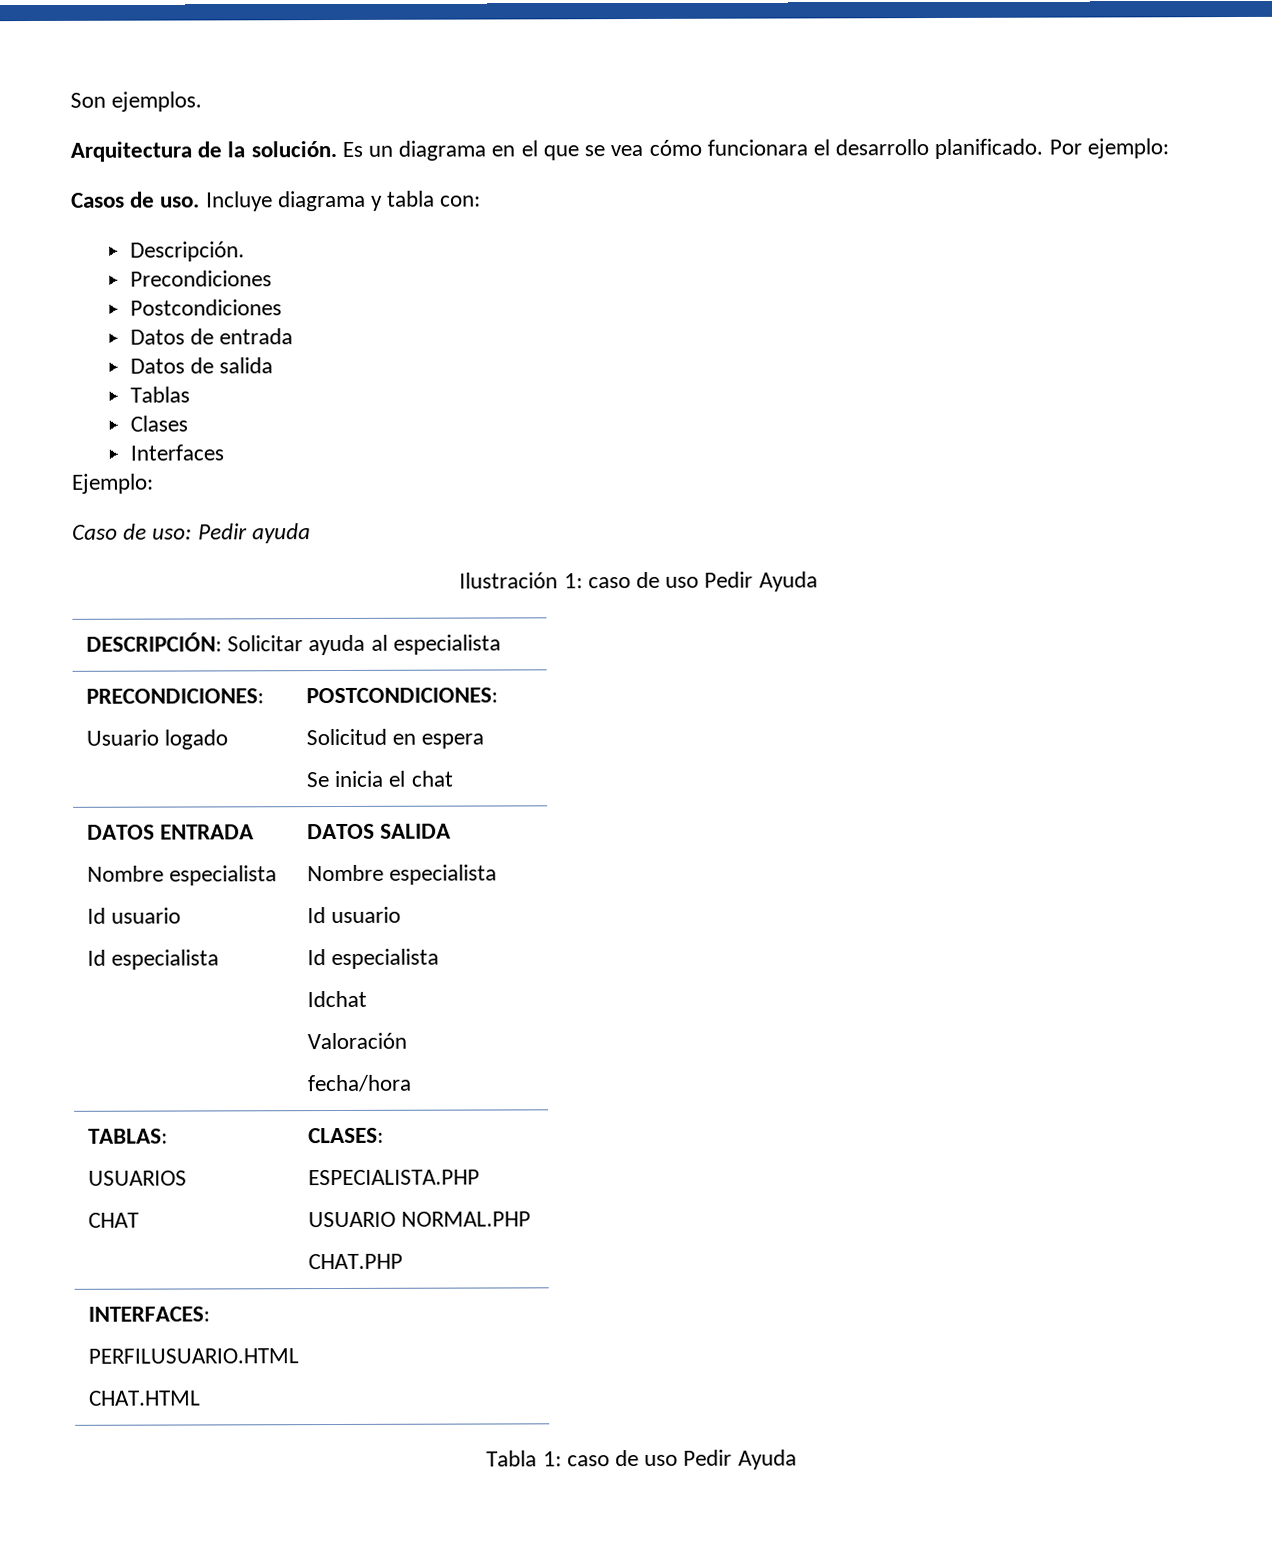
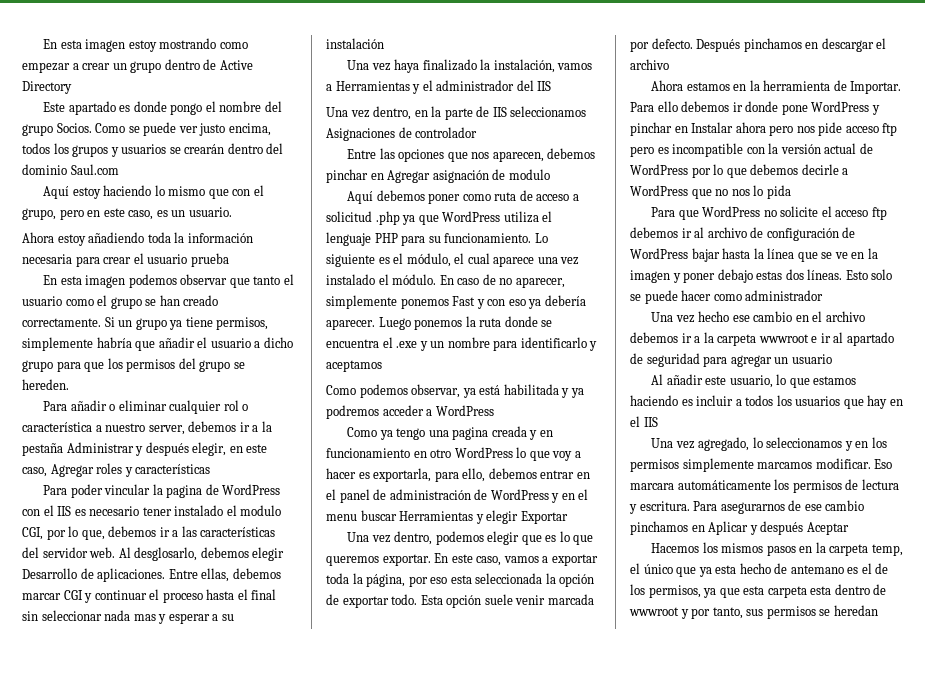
[70,91,203,112] [70,138,1169,162] [71,190,482,212] [129,241,245,262] [129,270,272,287] [129,299,282,316] [129,328,294,345] [129,357,274,374] [129,386,190,403] [129,415,188,432] [129,444,224,461] [71,473,154,494] [72,523,311,544] [459,571,818,592] [86,632,501,656] [86,688,265,704] [86,729,229,750] [306,687,499,704] [306,728,485,749] [306,770,454,788] [87,824,255,840] [87,865,278,886] [87,907,182,924] [87,949,220,970] [307,823,452,840] [307,864,498,885] [307,906,402,924] [307,948,440,970] [307,990,368,1008] [307,1032,408,1050] [307,1074,413,1093] [88,1128,169,1144] [88,1170,188,1186] [88,1212,140,1228] [308,1127,385,1144] [308,1169,481,1186] [308,1211,532,1228] [308,1253,404,1270] [88,1306,211,1322] [88,1348,300,1364] [89,1390,202,1406] [486,1449,797,1470] Son ejemplos. // Arquitectura de la solución. Es un diagrama en el que se vea cómo funcionara el desarrollo planificado. Por ejemplo: // Casos de uso. Incluye diagrama y tabla con: // Descripción. // Precondiciones // Postcondiciones // Datos de entrada // Datos de salida // Tablas // Clases // Interfaces // Ejemplo: // Caso de uso: Pedir ayuda // Ilustración 1: caso de uso Pedir Ayuda // DESCRIPCIÓN: Solicitar ayuda al especialista // PRECONDICIONES: // Usuario logado | POSTCONDICIONES: // Solicitud en espera // Se inicia el chat // DATOS ENTRADA // Nombre especialista // Id usuario // Id especialista | DATOS SALIDA // Nombre especialista // Id usuario // Id especialista // Idchat // Valoración // fecha/hora // TABLAS: // USUARIOS // CHAT | CLASES: // ESPECIALISTA.PHP // USUARIO NORMAL.PHP // CHAT.PHP // INTERFACES: // PERFILUSUARIO.HTML // CHAT.HTML // Tabla 1: caso de uso Pedir Ayuda -> [43,38,248,52] [22,59,253,73] [22,81,72,94] [43,101,282,115] [22,122,271,136] [22,143,284,157] [22,164,119,175] [43,185,264,199] [22,207,232,220] [22,232,253,246] [22,253,229,267] [43,274,294,288] [22,295,219,309] [22,317,269,330] [22,337,293,351] [22,358,245,372] [22,379,69,390] [43,400,249,414] [22,421,272,435] [22,442,268,456] [22,463,211,477] [43,484,281,498] [22,505,282,516] [22,526,276,540] [22,547,285,561] [22,568,281,582] [22,589,277,603] [22,610,234,624] [326,38,384,49] [347,59,593,73] [326,80,552,94] [326,106,587,120] [326,127,478,141] [347,148,596,162] [326,169,550,183] [347,190,579,204] [326,211,553,225] [326,232,548,246] [326,253,580,267] [326,274,565,288] [326,295,586,309] [326,316,553,330] [326,337,598,351] [326,360,382,372] [326,384,584,398] [326,405,494,419] [347,426,553,440] [326,447,581,461] [326,468,590,482] [326,489,589,503] [326,510,568,524] [347,531,594,545] [326,553,598,566] [326,573,595,587] [326,594,594,608] [630,38,887,52] [630,59,669,70] [651,80,902,94] [630,101,880,115] [630,122,898,136] [630,143,873,157] [630,164,849,178] [630,185,791,199] [651,206,887,220] [630,227,856,241] [630,248,878,262] [630,269,893,283] [630,290,824,304] [651,311,865,323] [630,332,894,346] [630,353,832,367] [651,374,857,388] [630,395,903,409] [630,416,658,427] [651,437,887,451] [630,458,893,472] [630,479,899,493] [629,500,865,514] [630,521,849,535] [651,542,903,556] [630,563,889,577] [630,584,887,598] [629,605,878,619] En esta imagen estoy mostrando como empezar a crear un grupo dentro de Active Directory // Este apartado es donde pongo el nombre del grupo Socios. Como se puede ver justo encima, todos los grupos y usuarios se crearán dentro del dominio Saul.com // Aquí estoy haciendo lo mismo que con el grupo, pero en este caso, es un usuario. // Ahora estoy añadiendo toda la información necesaria para crear el usuario prueba // En esta imagen podemos observar que tanto el usuario como el grupo se han creado correctamente. Si un grupo ya tiene permisos, simplemente habría que añadir el usuario a dicho grupo para que los permisos del grupo se hereden. // Para añadir o eliminar cualquier rol o característica a nuestro server, debemos ir a la pestaña Administrar y después elegir, en este caso, Agregar roles y características // Para poder vincular la pagina de WordPress con el IIS es necesario tener instalado el modulo CGI, por lo que, debemos ir a las características del servidor web. Al desglosarlo, debemos elegir Desarrollo de aplicaciones. Entre ellas, debemos marcar CGI y continuar el proceso hasta el final sin seleccionar nada mas y esperar a su instalación // Una vez haya finalizado la instalación, vamos a Herramientas y el administrador del IIS // Una vez dentro, en la parte de IIS seleccionamos Asignaciones de controlador // Entre las opciones que nos aparecen, debemos pinchar en Agregar asignación de modulo // Aquí debemos poner como ruta de acceso a solicitud .php ya que WordPress utiliza el lenguaje PHP para su funcionamiento. Lo siguiente es el módulo, el cual aparece una vez instalado el módulo. En caso de no aparecer, simplemente ponemos Fast y con eso ya debería aparecer. Luego ponemos la ruta donde se encuentra el .exe y un nombre para identificarlo y aceptamos // Como podemos observar, ya está habilitada y ya podremos acceder a WordPress // Como ya tengo una pagina creada y en funcionamiento en otro WordPress lo que voy a hacer es exportarla, para ello, debemos entrar en el panel de administración de WordPress y en el menu buscar Herramientas y elegir Exportar // Una vez dentro, podemos elegir que es lo que queremos exportar. En este caso, vamos a exportar toda la página, por eso esta seleccionada la opción de exportar todo. Esta opción suele venir marcada por defecto. Después pinchamos en descargar el archivo // Ahora estamos en la herramienta de Importar. Para ello debemos ir donde pone WordPress y pinchar en Instalar ahora pero nos pide acceso ftp pero es incompatible con la versión actual de WordPress por lo que debemos decirle a WordPress que no nos lo pida // Para que WordPress no solicite el acceso ftp debemos ir al archivo de configuración de WordPress bajar hasta la línea que se ve en la imagen y poner debajo estas dos líneas. Esto solo se puede hacer como administrador // Una vez hecho ese cambio en el archivo debemos ir a la carpeta wwwroot e ir al apartado de seguridad para agregar un usuario // Al añadir este usuario, lo que estamos haciendo es incluir a todos los usuarios que hay en el IIS // Una vez agregado, lo seleccionamos y en los permisos simplemente marcamos modificar. Eso marcara automáticamente los permisos de lectura y escritura. Para asegurarnos de ese cambio pinchamos en Aplicar y después Aceptar // Hacemos los mismos pasos en la carpeta temp, el único que ya esta hecho de antemano es el de los permisos, ya que esta carpeta esta dentro de wwwroot y por tanto, sus permisos se heredan

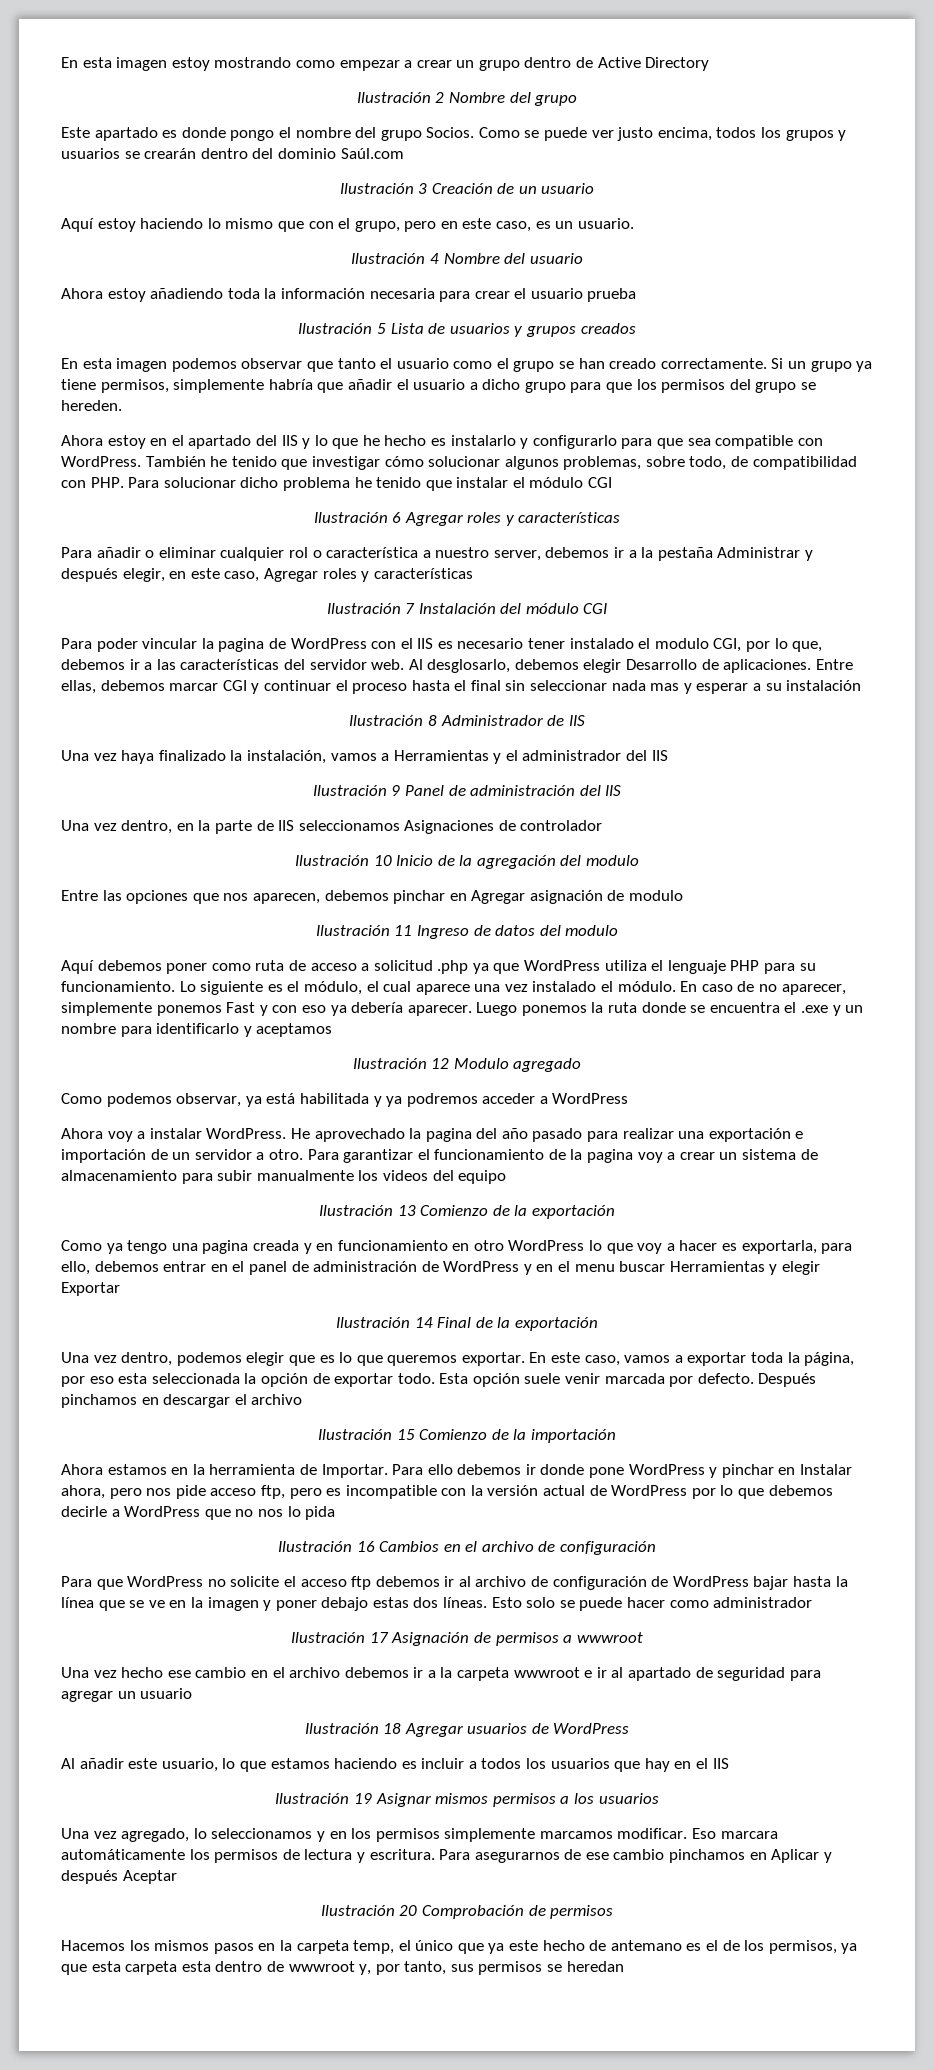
(72, 87) none -> [356,92,578,106] // Ilustración 2 Nombre del grupo
[70,164,119,175] Saul.com -> [340,148,404,159] [339,183,595,194] Saúl.com // Ilustración 3 Creación de un usuario
(232, 212) none -> [351,253,583,264] // Ilustración 4 Nombre del usuario
(229, 260) none -> [298,323,636,337] // Ilustración 5 Lista de usuarios y grupos creados
(69, 384) none -> [61,435,823,449] [61,456,857,470] [61,477,613,491] [313,512,621,526] // Ahora estoy en el apartado del IIS y lo que he hecho es instalarlo y configurarlo para que sea compatible con WordPress. También he tenido que investigar cómo solucionar algunos problemas, sobre todo, de compatibilidad con PHP. Para solucionar dicho problema he tenido que instalar el módulo CGI // Ilustración 6 Agregar roles y características
(211, 469) none -> [326,603,608,614] // Ilustración 7 Instalación del módulo CGI
(384, 43) none -> [349,715,585,726] // Ilustración 8 Administrador de IIS
(552, 86) none -> [312,785,622,796] // Ilustración 9 Panel de administración del IIS
(478, 132) none -> [294,855,640,869] // Ilustración 10 Inicio de la agregación del modulo
(550, 174) none -> [315,925,619,939] // Ilustración 11 Ingreso de datos del modulo
(382, 366) none -> [352,1058,582,1072] // Ilustración 12 Modulo agregado
(494, 410) none -> [61,1128,804,1142] [61,1149,818,1163] [61,1170,507,1184] [319,1205,615,1219] // Ahora voy a instalar WordPress. He aprovechado la pagina del año pasado para realizar una exportación e importación de un servidor a otro. Para garantizar el funcionamiento de la pagina voy a crear un sistema de almacenamiento para subir manualmente los videos del equipo // Ilustración 13 Comienzo de la exportación
(568, 517) none -> [336,1317,598,1331] // Ilustración 14 Final de la exportación
(669, 64) none -> [318,1429,616,1443] // Ilustración 15 Comienzo de la importación
[735,122,766,133] ahora -> [61,1485,105,1499] ahora,
[882,123,898,136] ftp -> [260,1485,285,1499] ftp,
(791, 192) none -> [277,1541,657,1555] // Ilustración 16 Cambios en el archivo de configuración
(824, 295) none -> [291,1632,643,1646] // Ilustración 17 Asignación de permisos a wwwroot
(832, 359) none -> [304,1723,630,1737] // Ilustración 18 Agregar usuarios de WordPress
(658, 422) none -> [275,1793,659,1807] // Ilustración 19 Asignar mismos permisos a los usuarios
(849, 528) none -> [320,1905,614,1919] // Ilustración 20 Comprobación de permisos
[715,565,737,574] esta -> [509,1940,539,1951] este
[680,609,689,619] y -> [359,1964,372,1975] y,

